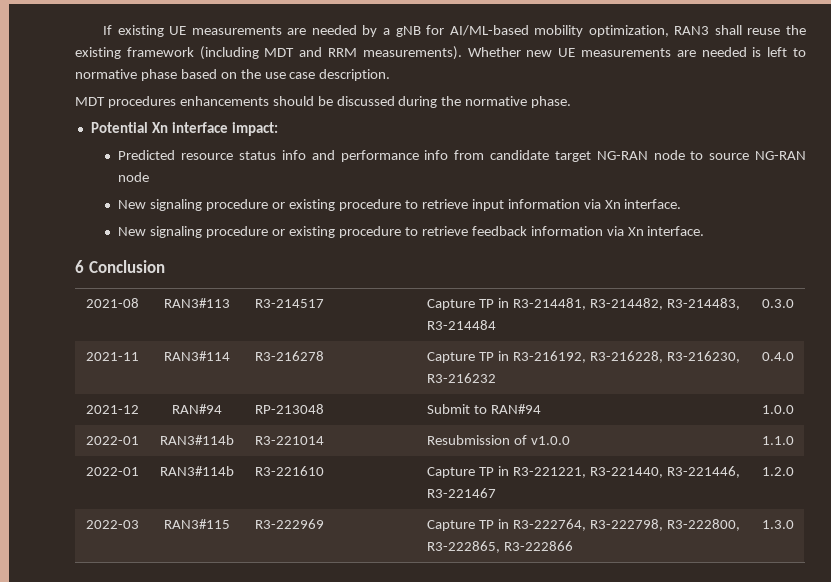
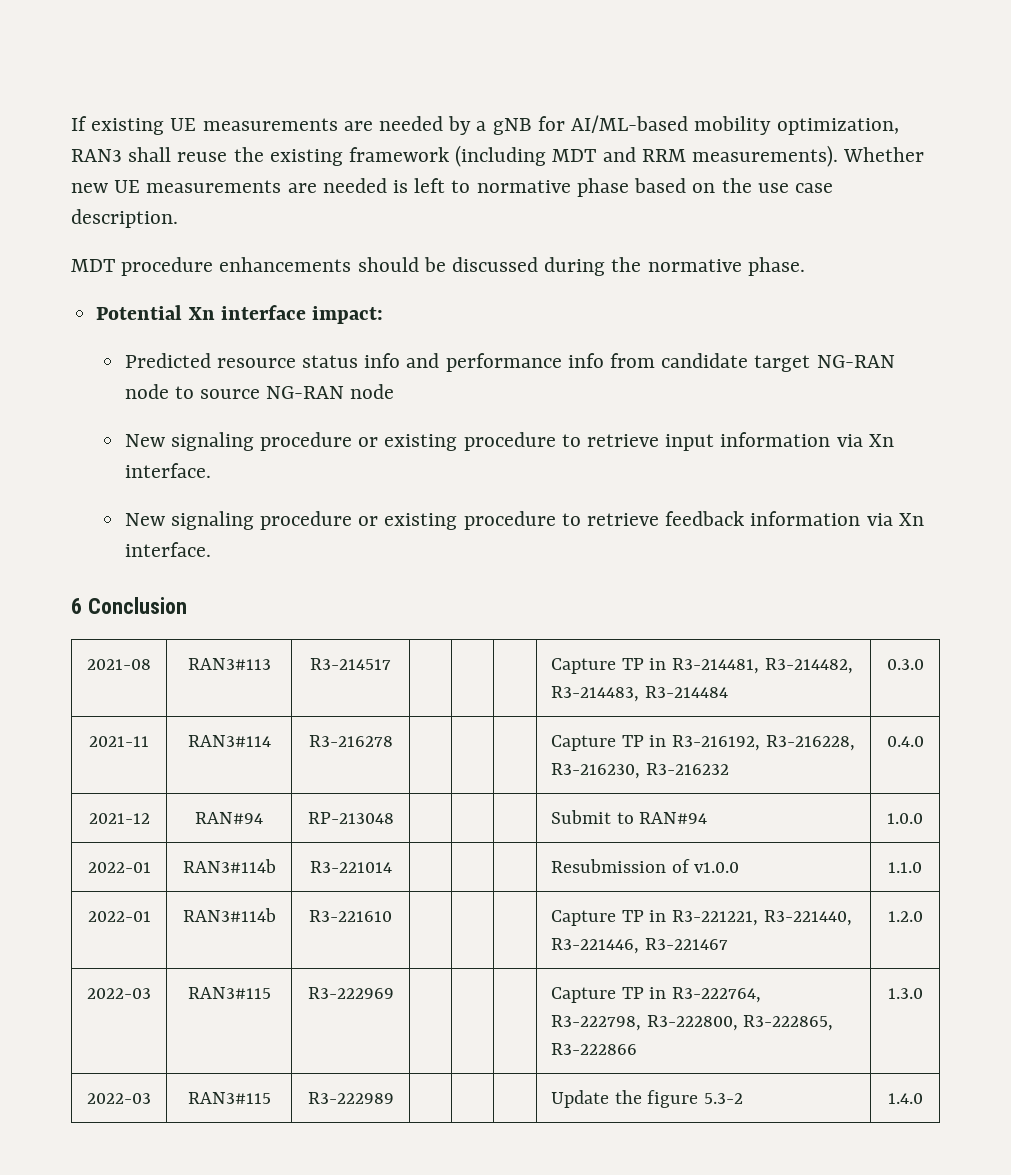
[107,96,176,108] procedures -> [121,257,214,276] procedure
(794, 524) none -> [87,1093,151,1104] [187,1092,271,1104] [307,1092,394,1104] [551,1090,743,1108] [887,1093,923,1104] // 2022-03 | RAN3#115 | R3-222989 | | | | Update the figure 5.3-2 | 1.4.0

